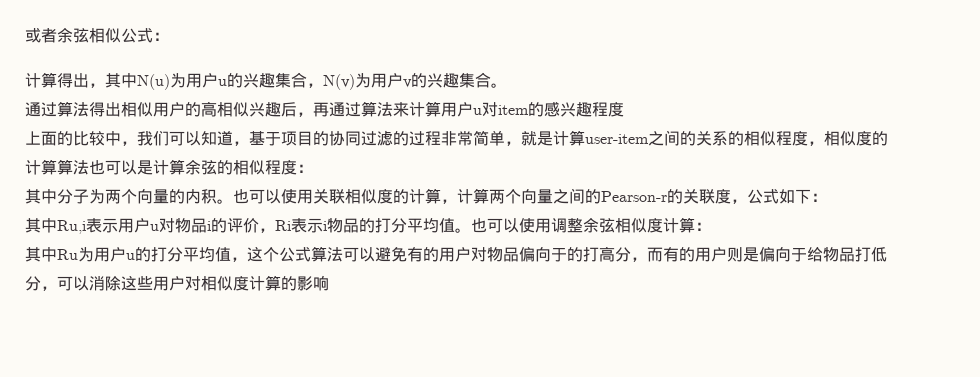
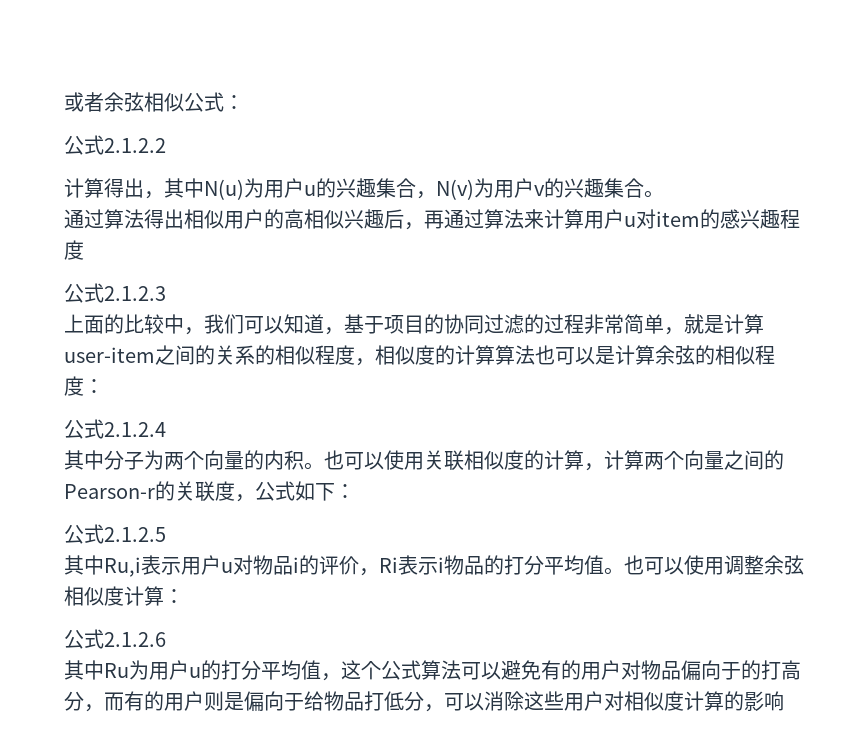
(169, 36) none -> [64,135,166,155] // 公式2.1.2.2
(624, 109) none -> [64,283,166,303] // 公式2.1.2.3
(313, 168) none -> [64,419,166,439] // 公式2.1.2.4
(827, 197) none -> [64,524,166,544] // 公式2.1.2.5
(711, 226) none -> [64,629,166,649] // 公式2.1.2.6

